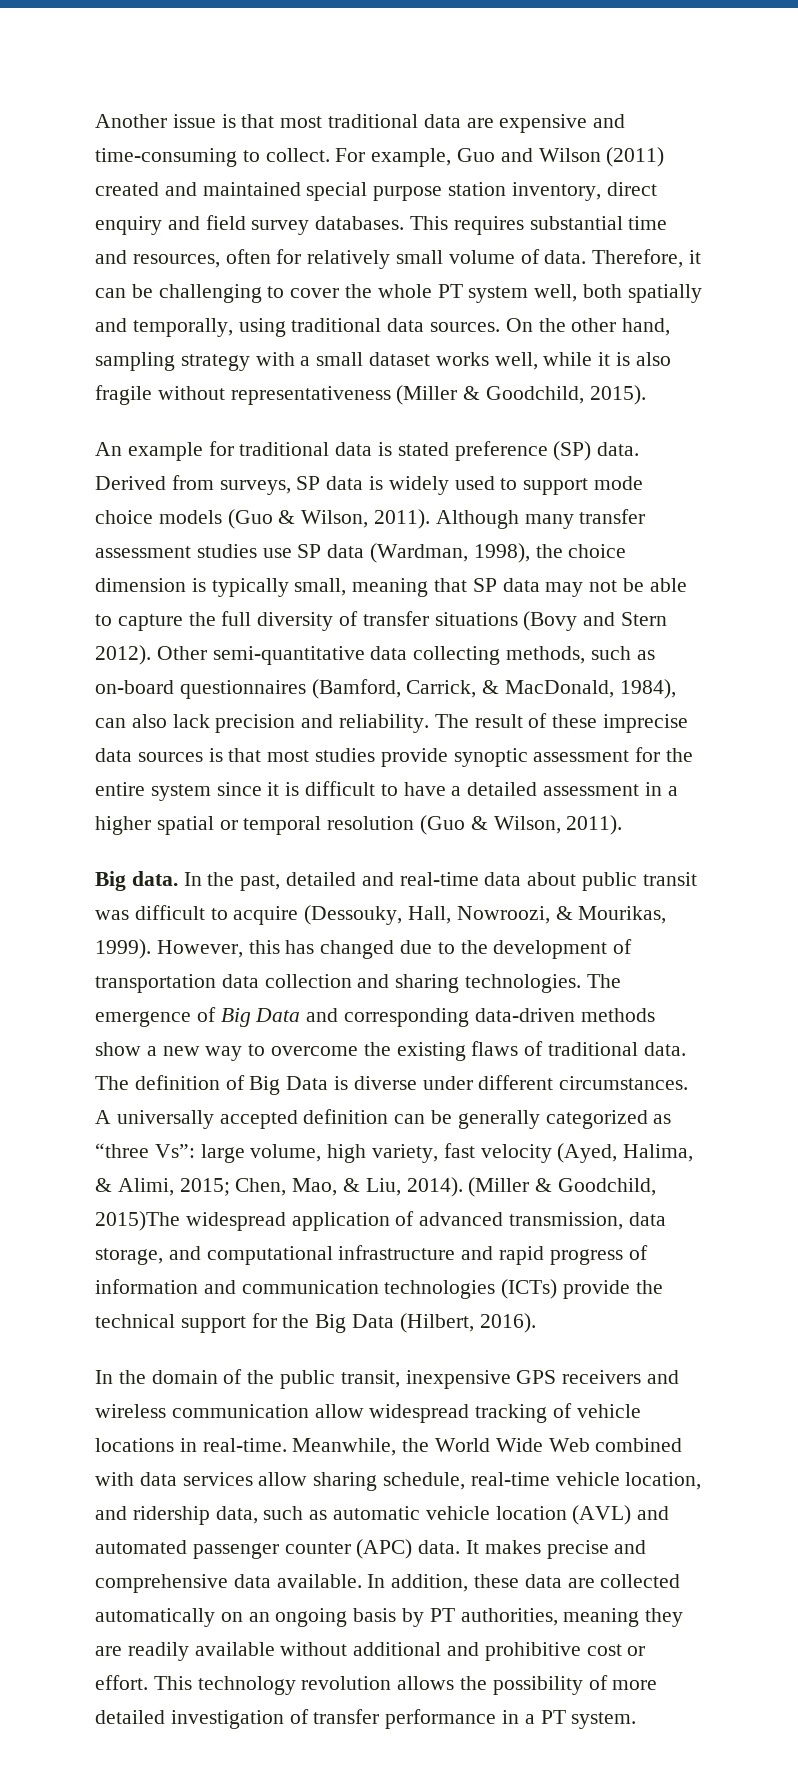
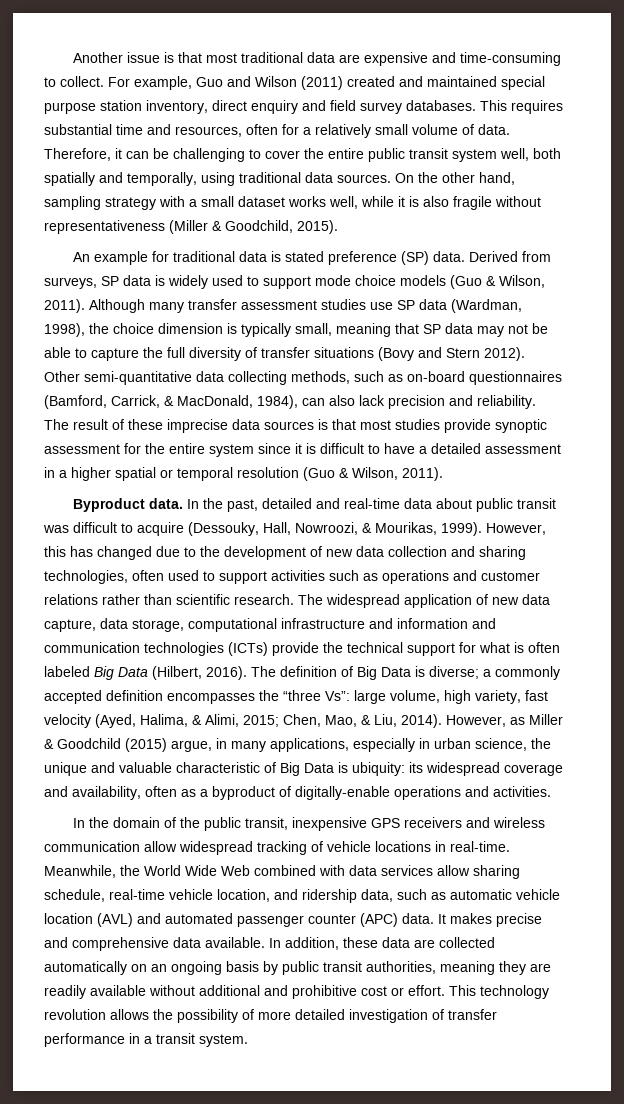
(302, 256) none -> [303,127,311,135] a
[377,284,463,298] whole PT -> [328,148,448,162] entire public transit
[95,871,126,891] Big -> [73,498,146,512] Byproduct
[95,974,216,993] transportation -> [326,549,353,557] new
[465,974,621,993] [95,1007,655,1027] [95,1041,686,1061] technologies. The emergence of Big Data and corresponding data-driven methods show a new way to overcome the existing flaws of traditional data. -> [44,570,540,584] [44,594,550,608] [44,618,496,632] [44,642,560,656] [44,666,247,680] technologies, often used to support activities such as operations and customer relations rather than scientific research. The widespread application of new data capture, data storage, computational infrastructure and information and communication technologies (ICTs) provide the technical support for what is often labeled Big Data (Hilbert, 2016).
[353,1075,689,1090] [95,1109,672,1129] diverse under different circumstances. A universally accepted definition can be generally categorized as -> [429,666,560,680] [44,690,279,704] diverse; a commonly accepted definition encompasses the
[468,1177,657,1197] [95,1211,666,1231] [95,1245,648,1265] [95,1279,663,1299] [95,1313,536,1333] (Miller & Goodchild, 2015)The widespread application of advanced transmission, data storage, and computational infrastructure and rapid progress of information and communication technologies (ICTs) provide the technical support for the Big Data (Hilbert, 2016). -> [446,714,563,727] [44,738,551,752] [44,762,563,776] [44,786,551,800] However, as Miller & Goodchild (2015) argue, in many applications, especially in urban science, the unique and valuable characteristic of Big Data is ubiquity: its widespread coverage and availability, often as a byproduct of digitally-enable operations and activities.
[429,1608,455,1622] PT -> [282,961,362,975] public transit
[540,1710,566,1724] PT -> [156,1033,195,1044] transit

